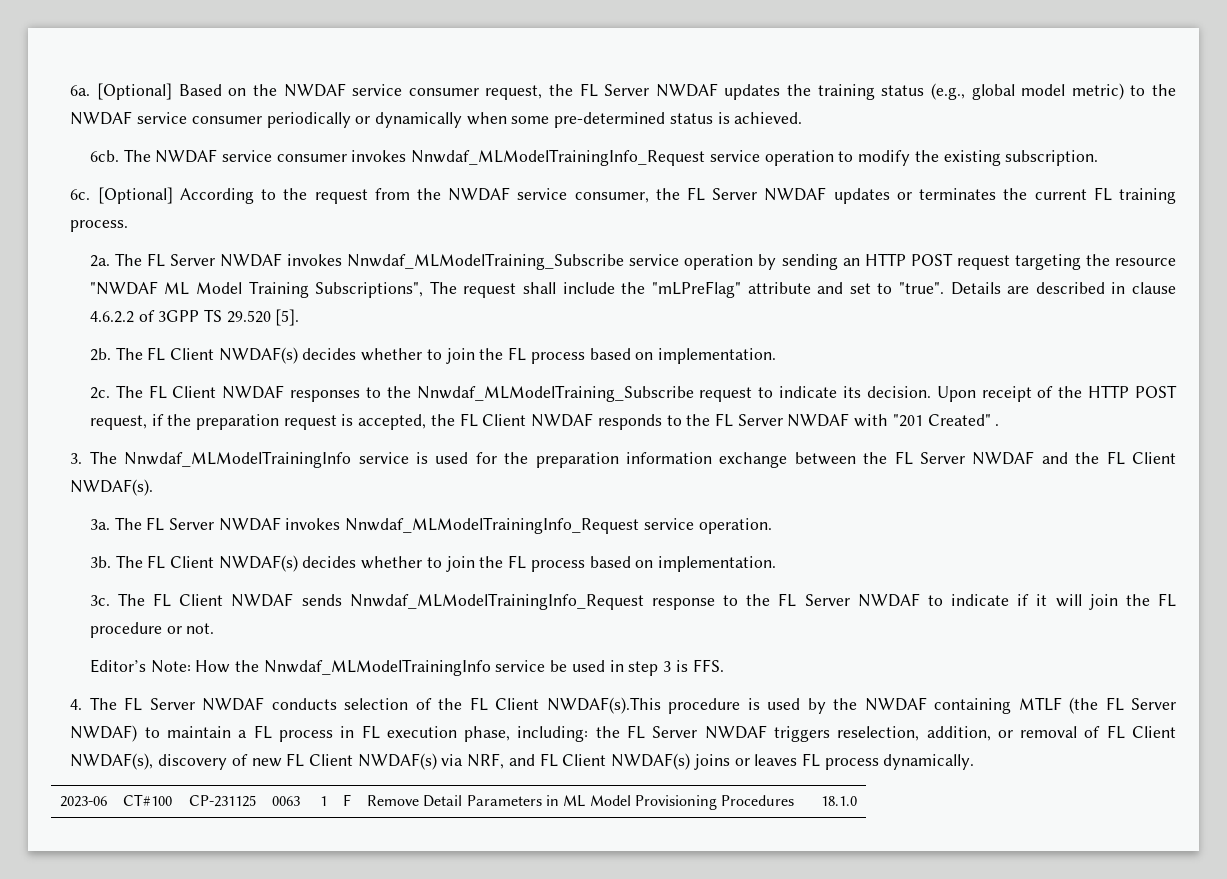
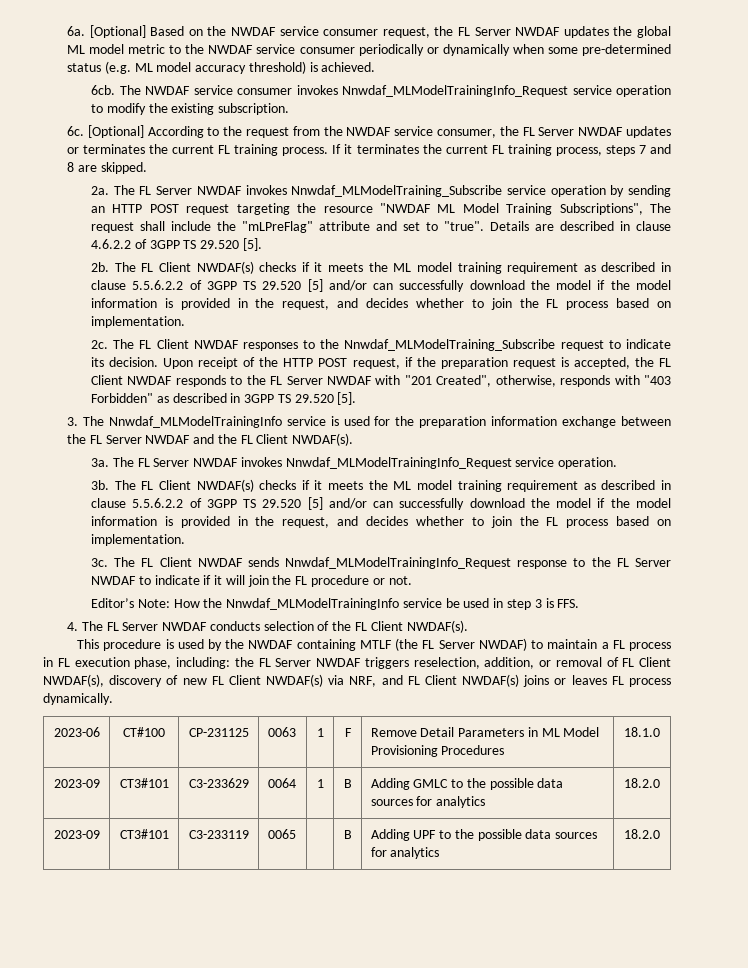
[817,83,1124,100] training status (e.g., global model metric) -> [637,26,671,38] [67,44,166,54] global ML model metric
(713, 118) none -> [104,61,306,74] (e.g. ML model accuracy threshold)
(129, 226) none -> [332,144,672,156] [67,162,147,174] If it terminates the current FL training process, steps 7 and 8 are skipped.
(298, 355) none -> [259,262,671,274] [91,279,672,292] [91,298,359,310] checks if it meets the ML model training requirement as described in clause 5.5.6.2.2 of 3GPP TS 29.520 [5] and/or can successfully download the model if the model information is provided in the request, and
[927,414,1000,426] Created" . -> [436,375,671,387] [91,392,357,405] Created", otherwise, responds with "403 Forbidden" as described in 3GPP TS 29.520 [5].
(298, 563) none -> [259,480,671,492] [91,497,672,510] [91,516,359,528] checks if it meets the ML model training requirement as described in clause 5.5.6.2.2 of 3GPP TS 29.520 [5] and/or can successfully download the model if the model information is provided in the request, and
[546,697,661,714] NWDAF(s).This -> [406,620,468,633] [77,639,100,649] NWDAF(s). // This
(857, 801) none -> [53,779,100,788] [119,778,169,788] [188,778,249,788] [267,778,296,788] [317,779,325,788] [343,779,352,788] [370,778,564,790] [370,796,486,808] [624,778,660,788] [53,830,100,839] [119,829,169,839] [188,830,249,839] [267,829,296,839] [343,830,352,839] [370,829,598,841] [370,847,440,859] [624,829,660,839] // 2023-09 | CT3#101 | C3-233629 | 0064 | 1 | B | Adding GMLC to the possible data sources for analytics | 18.2.0 // 2023-09 | CT3#101 | C3-233119 | 0065 | | B | Adding UPF to the possible data sources for analytics | 18.2.0

